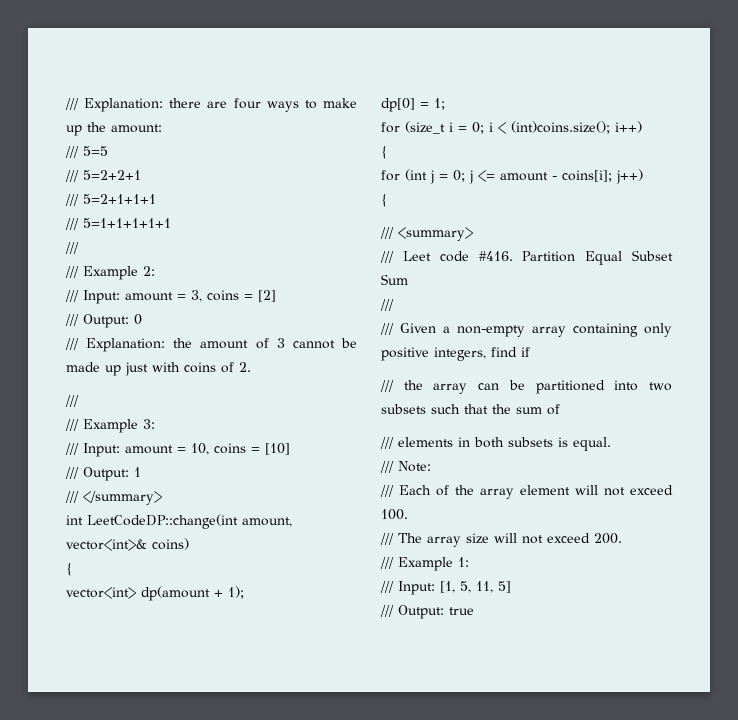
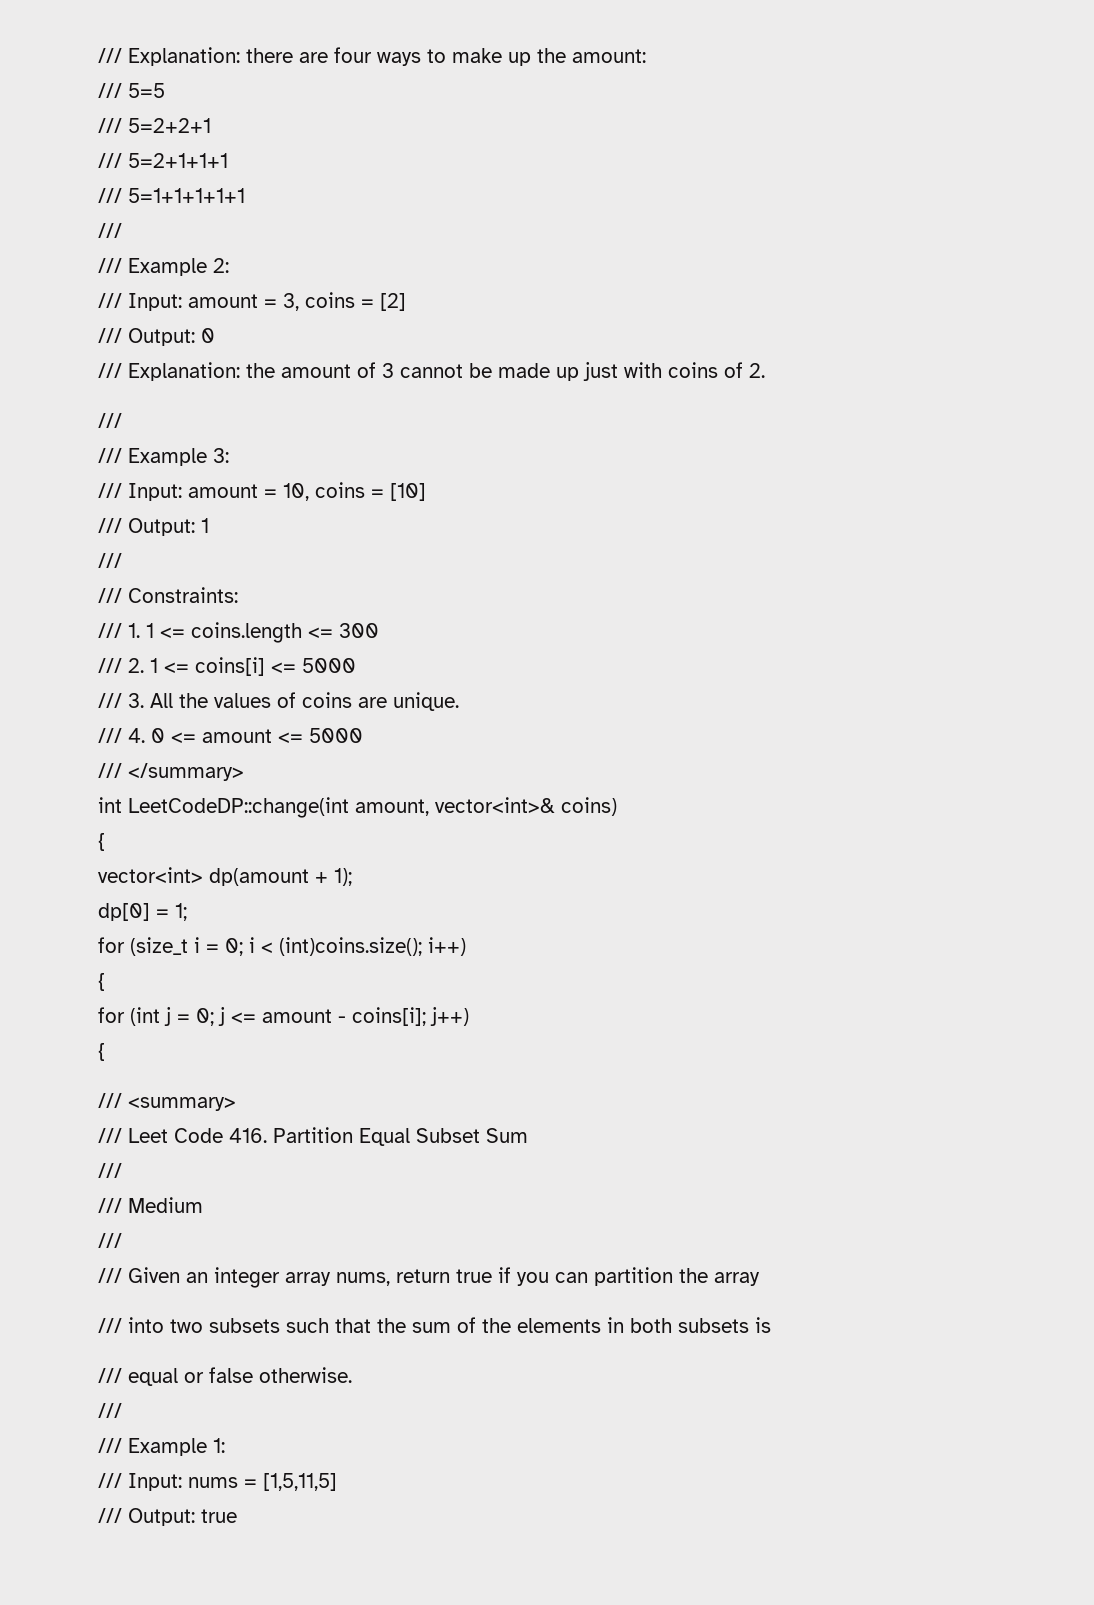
(79, 497) none -> [98,587,238,603] [98,622,379,643] [98,657,356,676] [98,692,459,711] [98,728,363,743] [98,763,122,778] // /// Constraints: // /// 1. 1 <= coins.length <= 300 // /// 2. 1 <= coins[i] <= 5000 // /// 3. All the values of coins are unique. // /// 4. 0 <= amount <= 5000 // ///
[439,251,513,262] code #416. -> [174,1128,267,1143] Code 416.
[400,323,672,337] [381,347,530,361] [380,380,605,394] Given a non-empty array containing only positive integers, find if // /// the array can be partitioned -> [128,1197,203,1213] [98,1233,122,1248] [98,1267,760,1288] [98,1318,122,1333] Medium // /// // /// Given an integer array nums, return true if you can partition the array // ///
[380,437,394,449] // /// -> [482,1318,511,1333] the
[573,437,611,451] [380,461,431,473] [380,485,673,499] [381,509,408,520] [380,533,622,547] equal. // /// Note: // /// Each of the array element will not exceed 100. // /// The array size will not exceed 200. -> [98,1367,352,1386] [98,1403,122,1418] // /// equal or false otherwise. // ///
[440,581,511,593] [1, 5, 11, 5] -> [188,1473,337,1491] nums = [1,5,11,5]

